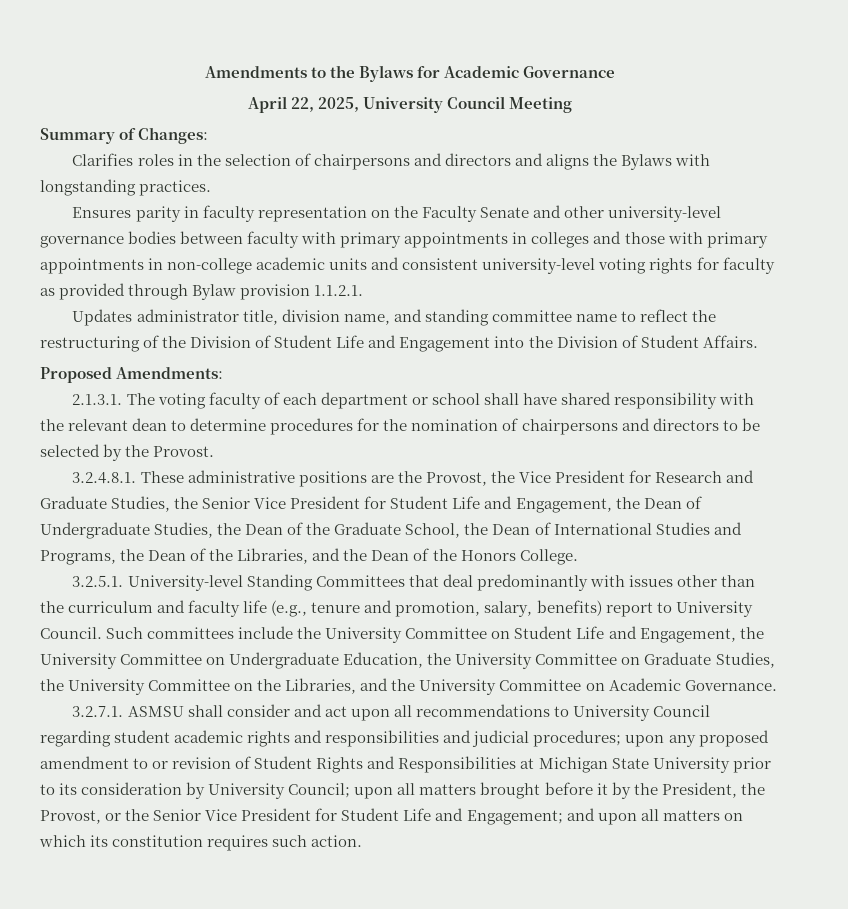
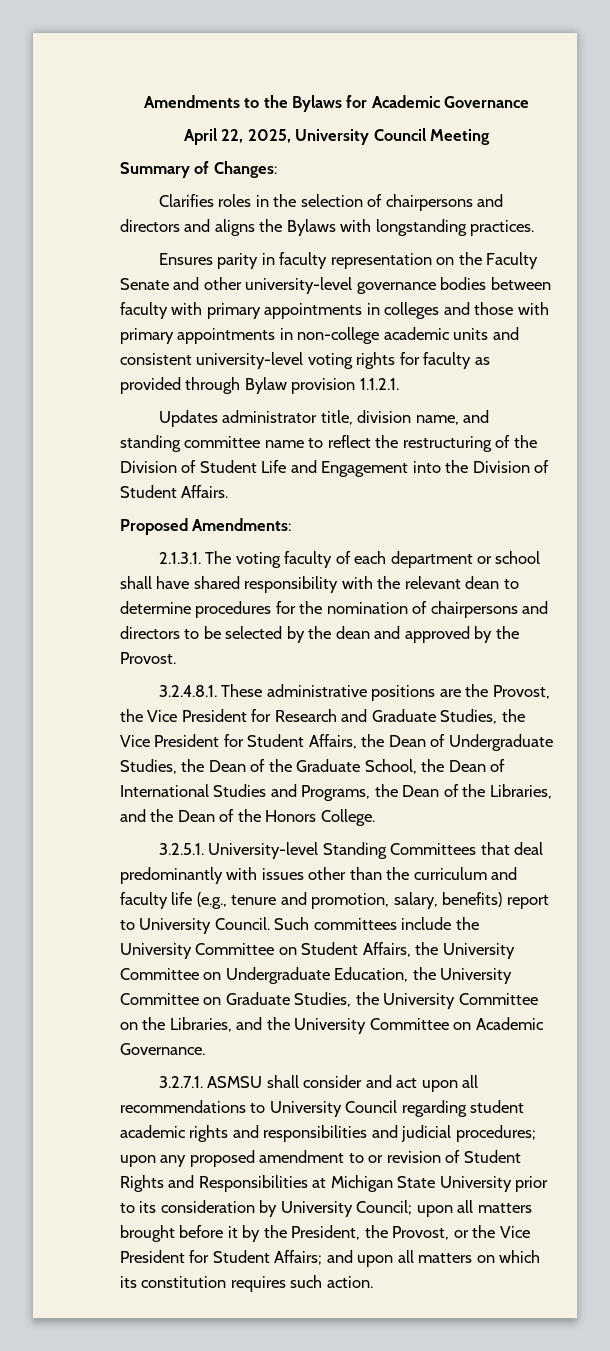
(150, 451) none -> [335,626,519,643] dean and approved by the
[202,496,612,513] Senior Vice President for Student Life and Engagement, -> [120,734,357,749] Vice President for Student Affairs,
[576,626,736,643] Life and Engagement, -> [362,942,411,957] Affairs,
[153,808,563,825] Senior Vice President for Student Life and Engagement; -> [499,1226,530,1238] [120,1250,323,1265] Vice President for Student Affairs;

